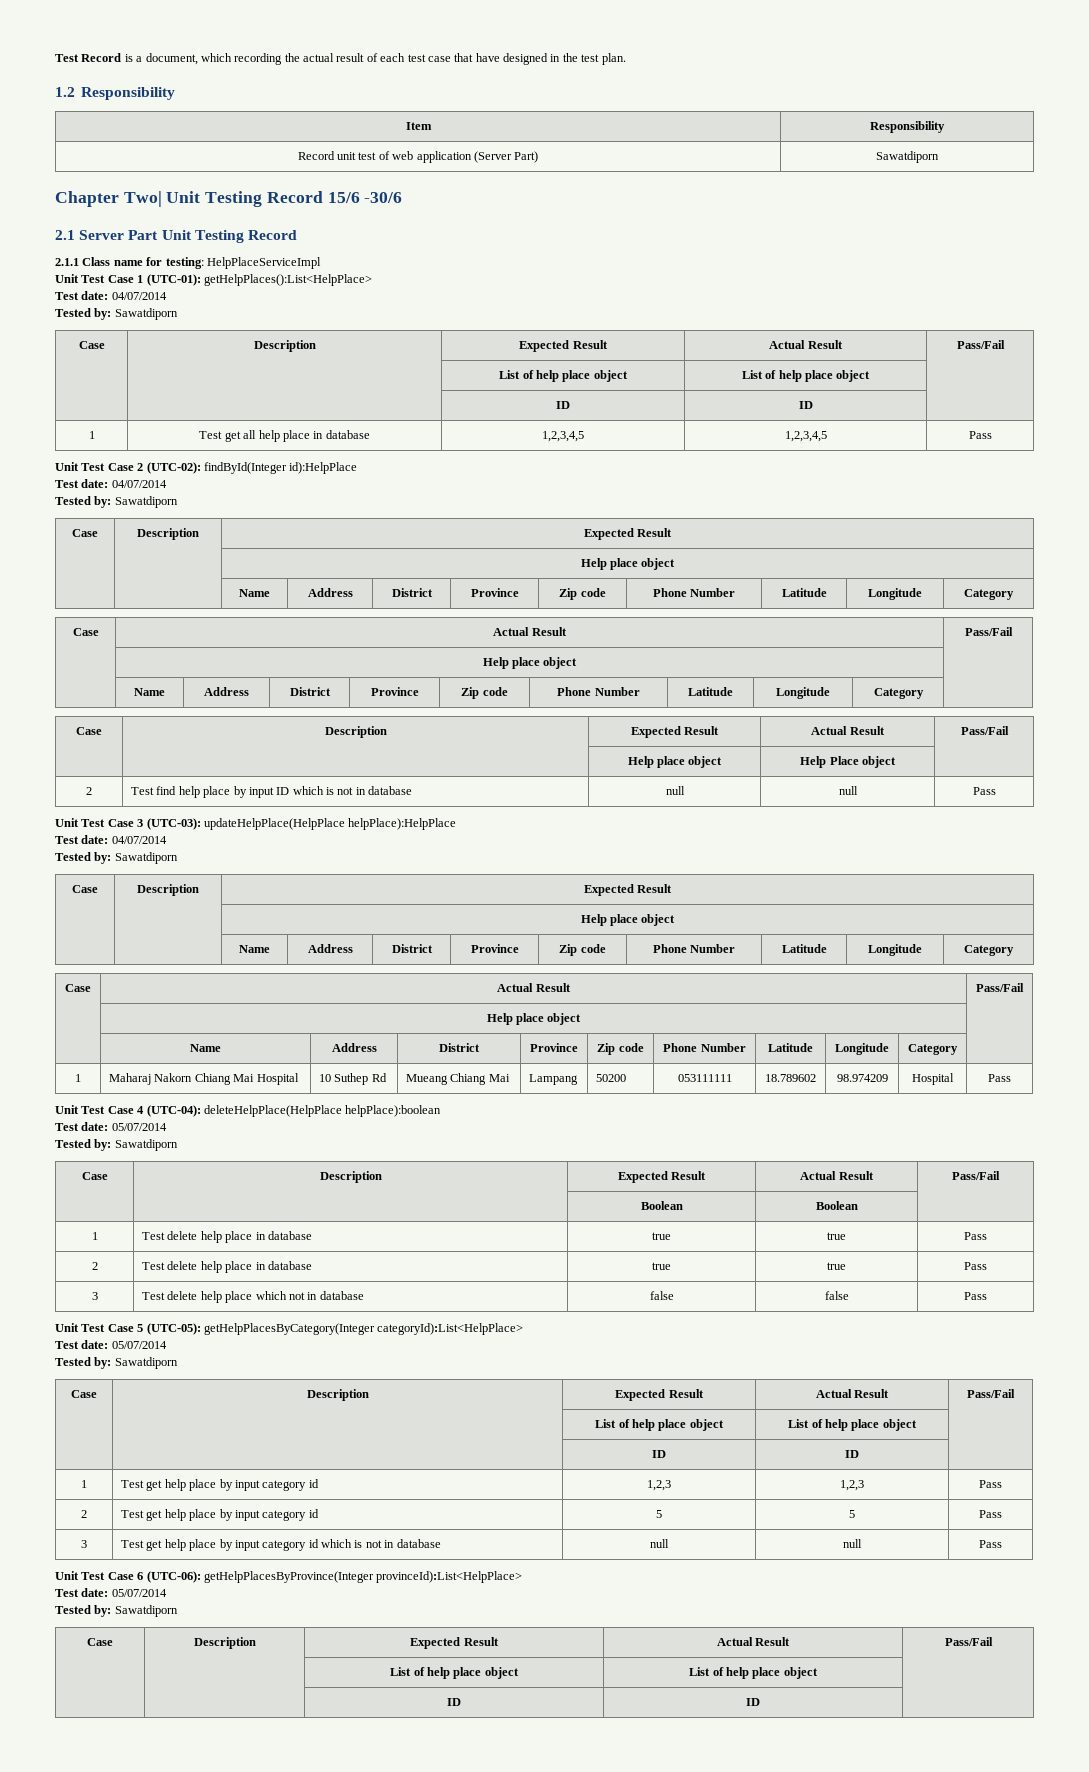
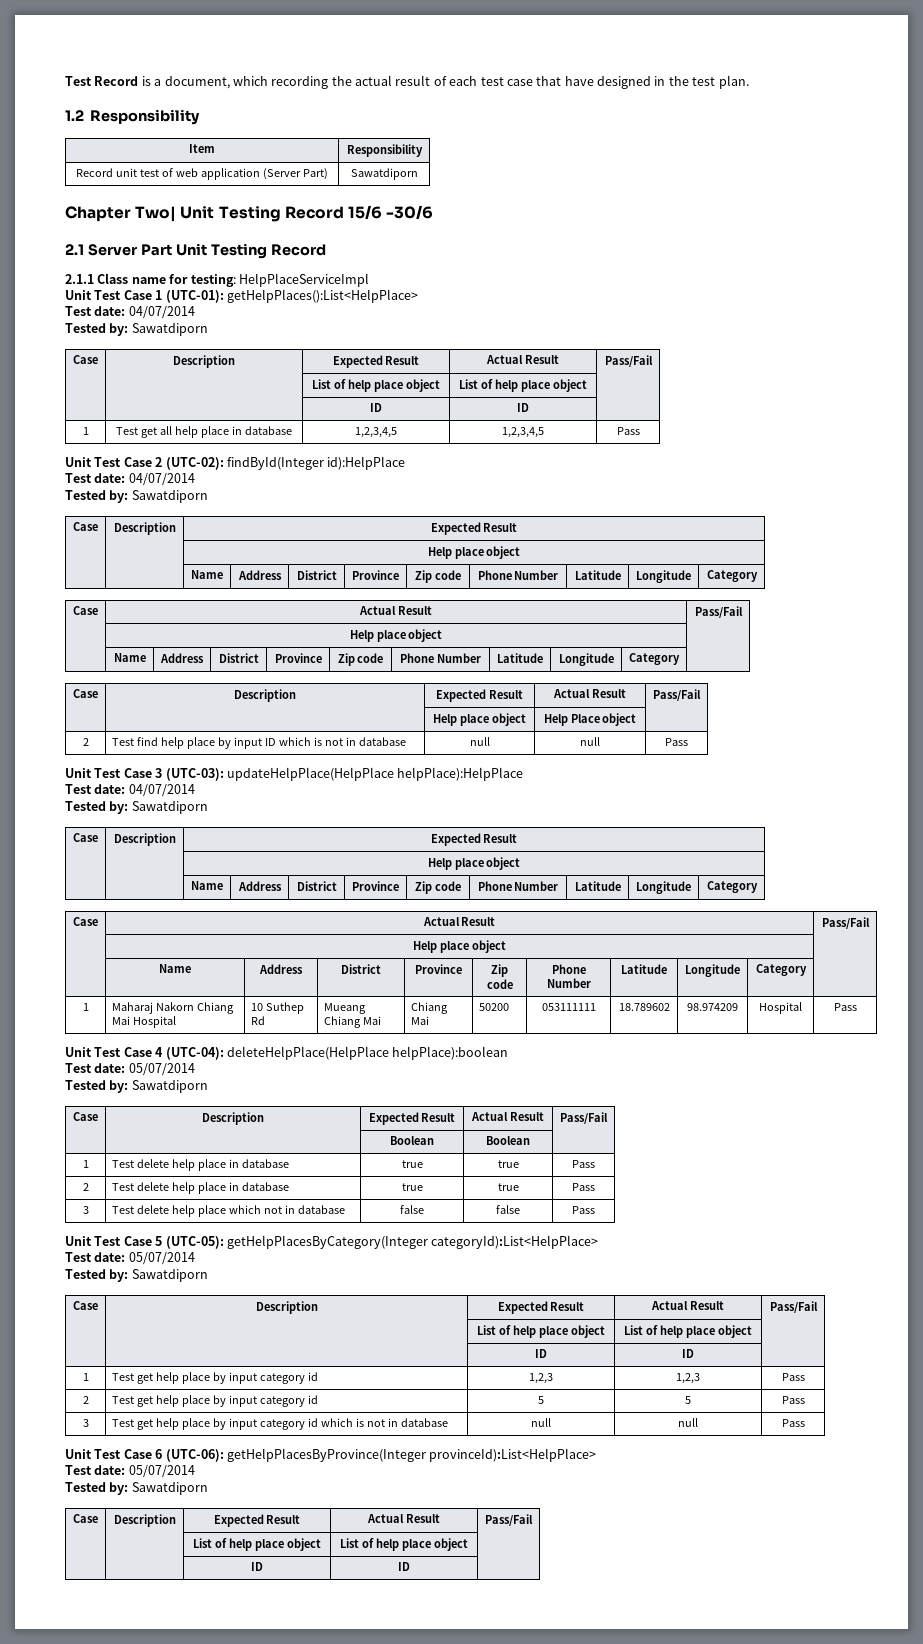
[529,1074,579,1085] Lampang -> [411,1002,449,1014] [411,1016,430,1025] Chiang Mai

